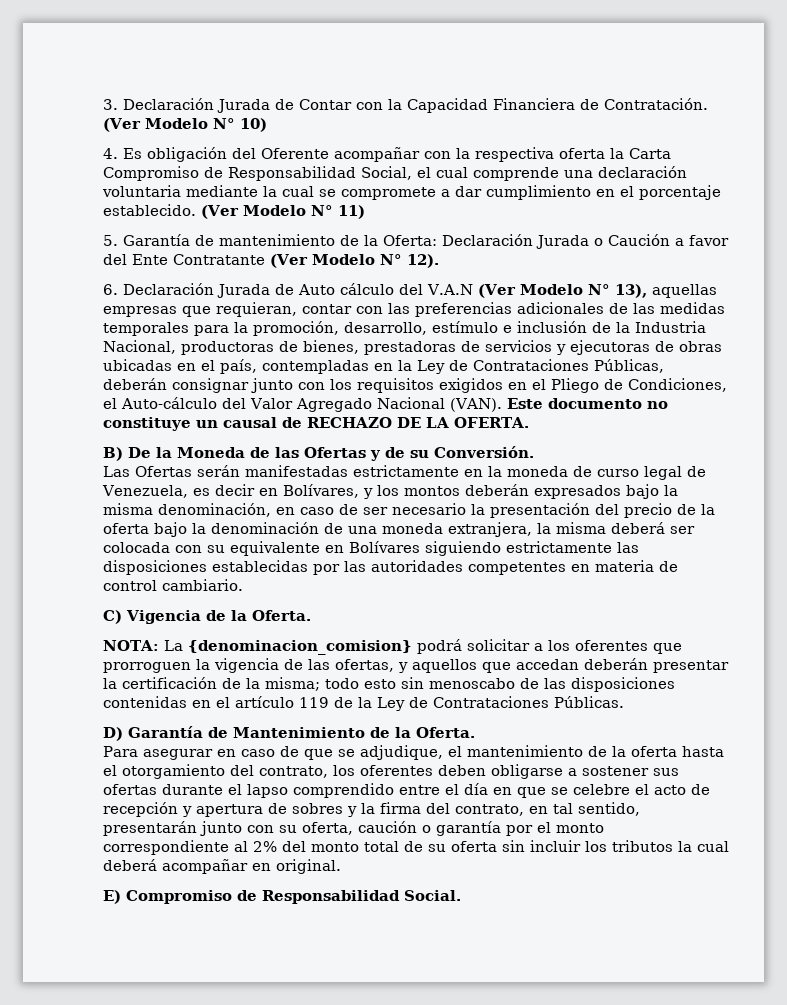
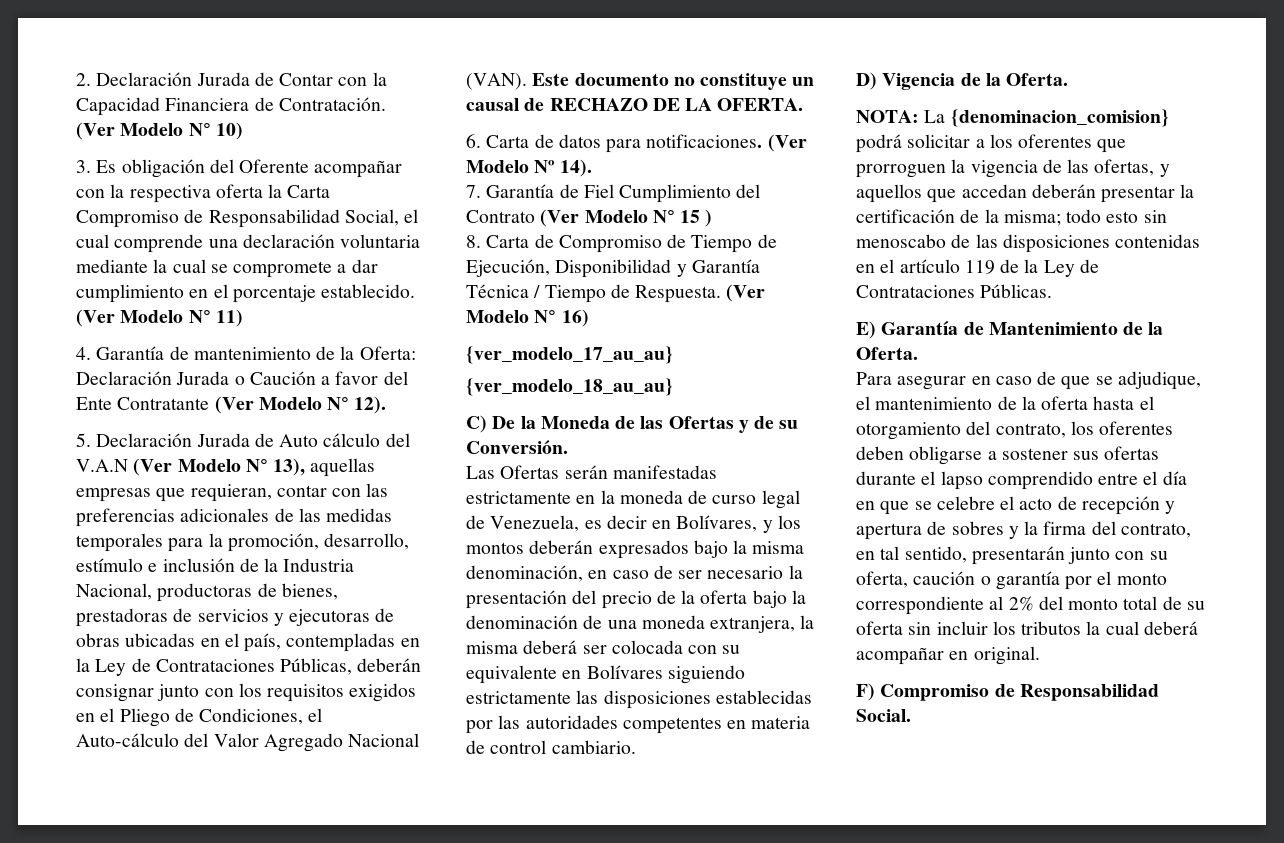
[103,99,118,110] 3. -> [76,73,91,86] 2.
[103,148,118,159] 4. -> [76,160,91,173] 3.
[103,235,118,246] 5. -> [76,347,91,360] 4.
[103,284,118,295] 6. -> [76,433,91,447] 5.
[103,447,123,461] B) -> [466,134,807,153] [466,159,592,177] [466,184,761,203] [466,209,713,227] [466,234,777,253] [466,259,760,278] [466,284,766,303] [466,309,589,327] [466,346,673,364] [466,378,673,396] [466,415,487,433] 6. Carta de datos para notificaciones. (Ver Modelo Nº 14). // 7. Garantía de Fiel Cumplimiento del Contrato (Ver Modelo N° 15 ) // 8. Carta de Compromiso de Tiempo de Ejecución, Disponibilidad y Garantía Técnica / Tiempo de Respuesta. (Ver Modelo N° 16) // {ver_modelo_17_au_au} // {ver_modelo_18_au_au} // C)
[103,610,122,624] C) -> [856,72,877,90] D)
[103,727,123,741] D) -> [856,321,876,339] E)
[103,890,121,904] E) -> [856,683,875,701] F)

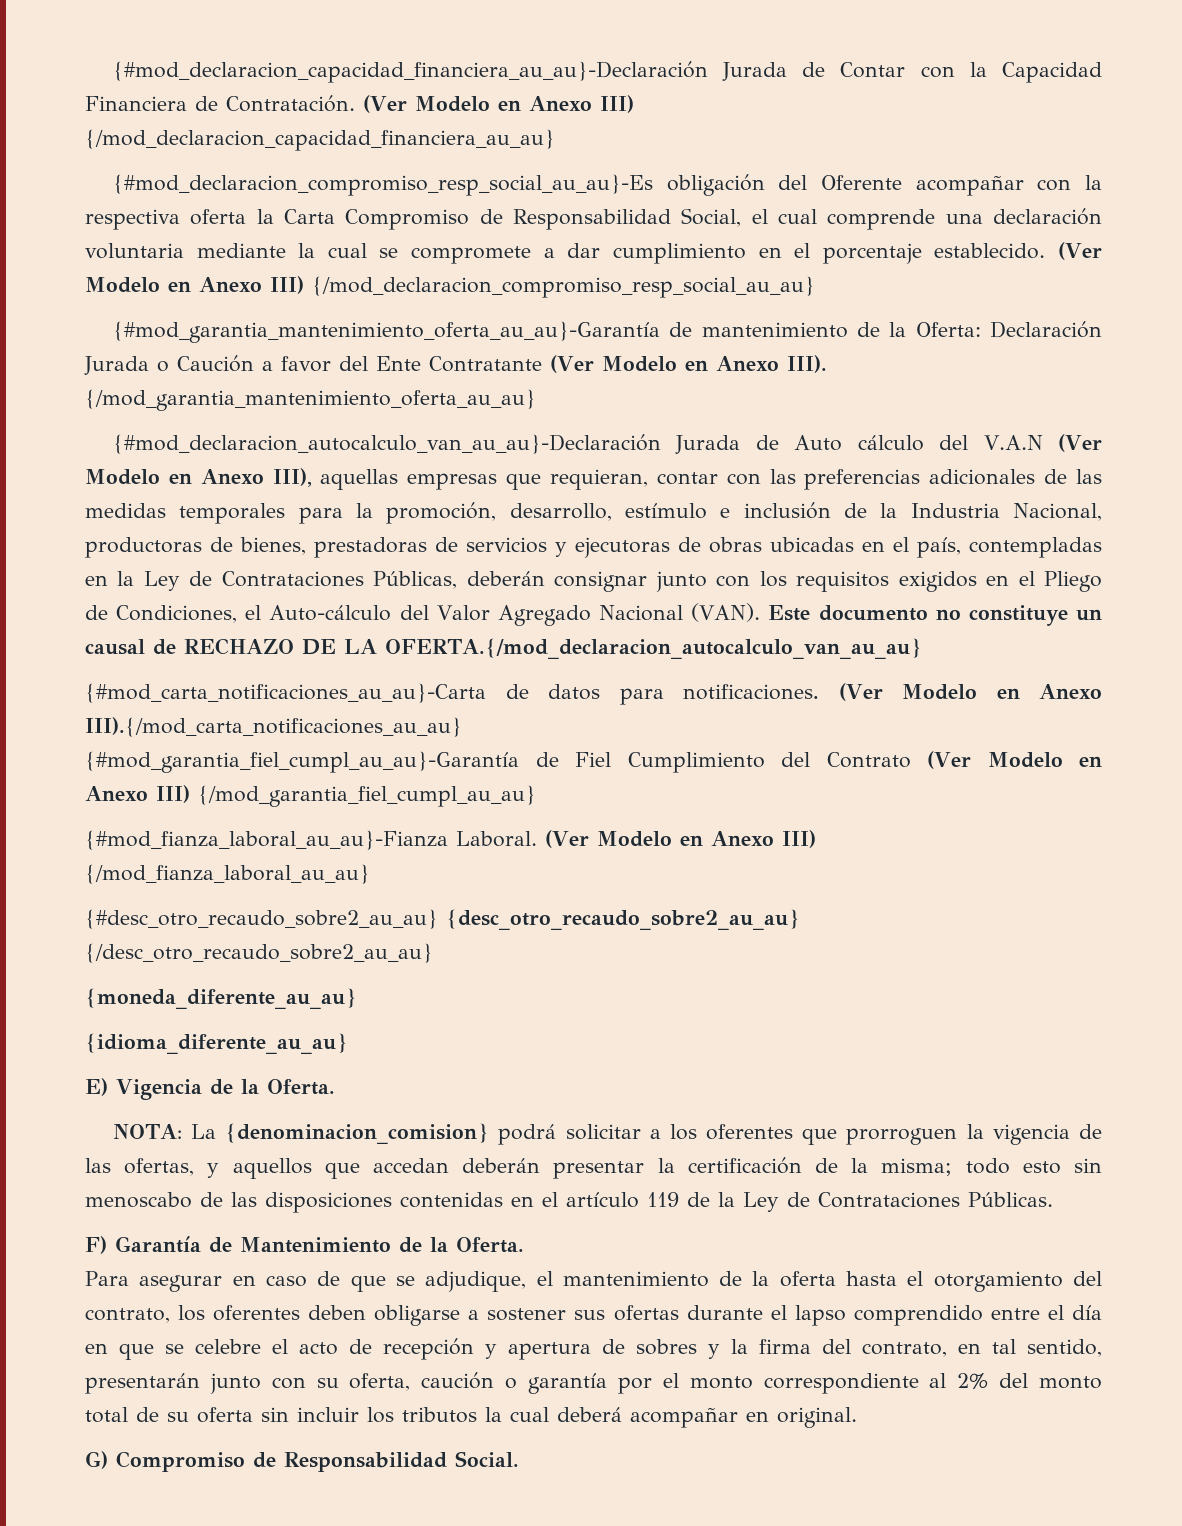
[76,72,193,86] 2. Declaración -> [112,61,708,83] {#mod_declaracion_capacidad_financiera_au_au}-Declaración
[188,122,243,140] [76,160,117,173] N° 10) // 3. Es -> [497,95,634,113] [85,129,555,151] [112,174,653,196] en Anexo III) {/mod_declaracion_capacidad_financiera_au_au} // {#mod_declaracion_compromiso_resp_social_au_au}-Es
[188,309,243,327] [76,346,165,360] N° 11) // 4. Garantía -> [168,276,815,298] [112,321,660,343] en Anexo III) {/mod_declaracion_compromiso_resp_social_au_au} // {#mod_garantia_mantenimiento_oferta_au_au}-Garantía
[327,396,387,414] [76,433,193,447] N° 12). // 5. Declaración -> [684,355,827,373] [85,389,536,411] [112,434,661,454] en Anexo III). {/mod_garantia_mantenimiento_oferta_au_au} // {#mod_declaracion_autocalculo_van_au_au}-Declaración
[245,458,306,476] N° 13), -> [168,468,312,487] en Anexo III),
[717,98,804,111] [466,134,530,148] OFERTA. // 6. Carta -> [385,638,922,659] [85,683,486,703] OFERTA.{/mod_declaracion_autocalculo_van_au_au} // {#mod_carta_notificaciones_au_au}-Carta
[534,159,592,177] [466,184,555,198] Nº 14). // 7. Garantía -> [996,684,1102,699] [85,717,462,737] [85,751,519,773] en Anexo III).{/mod_carta_notificaciones_au_au} // {#mod_garantia_fiel_cumpl_au_au}-Garantía
[652,209,713,227] [466,234,777,253] [466,259,760,278] [466,284,766,303] [466,309,589,327] [466,346,673,364] [466,378,673,396] [466,415,799,433] [466,440,568,454] [466,465,717,479] [466,490,800,509] [466,515,801,533] [466,540,805,559] [466,565,803,582] [466,590,806,609] [466,615,815,633] [466,640,741,654] [466,665,745,684] [466,690,812,709] [466,715,811,734] [466,740,636,754] [856,72,877,90] N° 15 ) // 8. Carta de Compromiso de Tiempo de Ejecución, Disponibilidad y Garantía Técnica / Tiempo de Respuesta. (Ver Modelo N° 16) // {ver_modelo_17_au_au} // {ver_modelo_18_au_au} // C) De la Moneda de las Ofertas y de su Conversión. // Las Ofertas serán manifestadas estrictamente en la moneda de curso legal de Venezuela, es decir en Bolívares, y los montos deberán expresados bajo la misma denominación, en caso de ser necesario la presentación del precio de la oferta bajo la denominación de una moneda extranjera, la misma deberá ser colocada con su equivalente en Bolívares siguiendo estrictamente las disposiciones establecidas por las autoridades competentes en materia de control cambiario. // D) -> [1079,756,1102,767] [85,785,536,807] [85,830,816,850] [85,864,370,884] [85,909,800,930] [85,943,433,963] [85,988,357,1009] [85,1033,348,1054] [85,1078,108,1096] en Anexo III) {/mod_garantia_fiel_cumpl_au_au} // {#mod_fianza_laboral_au_au}-Fianza Laboral. (Ver Modelo en Anexo III) {/mod_fianza_laboral_au_au} // {#desc_otro_recaudo_sobre2_au_au} {desc_otro_recaudo_sobre2_au_au} {/desc_otro_recaudo_sobre2_au_au} // {moneda_diferente_au_au} // {idioma_diferente_au_au} // E)
[856,321,876,339] E) -> [85,1236,107,1254] F)
[856,683,875,701] F) -> [85,1451,108,1469] G)

